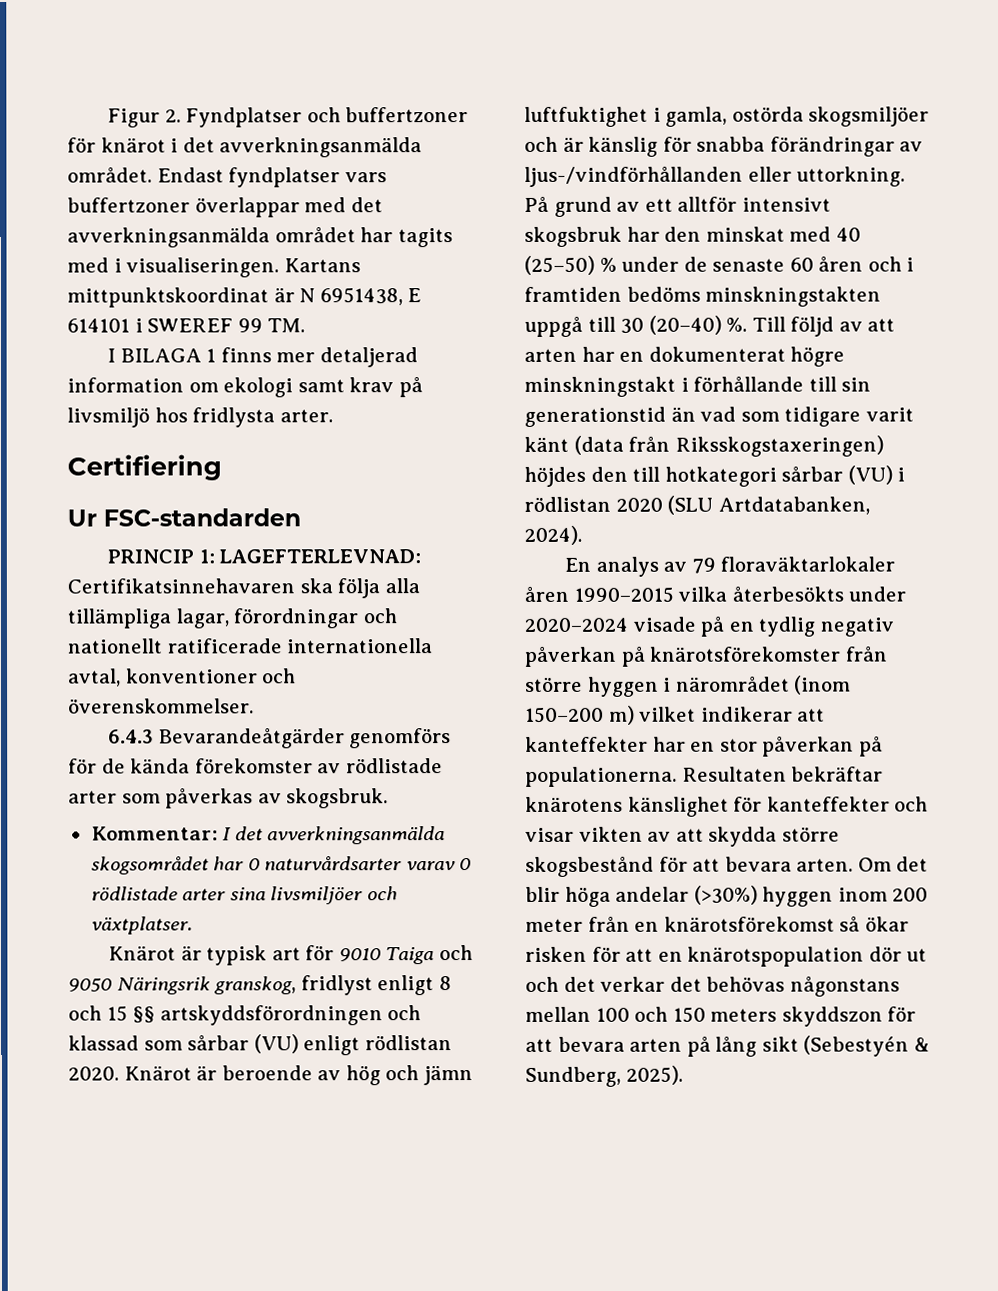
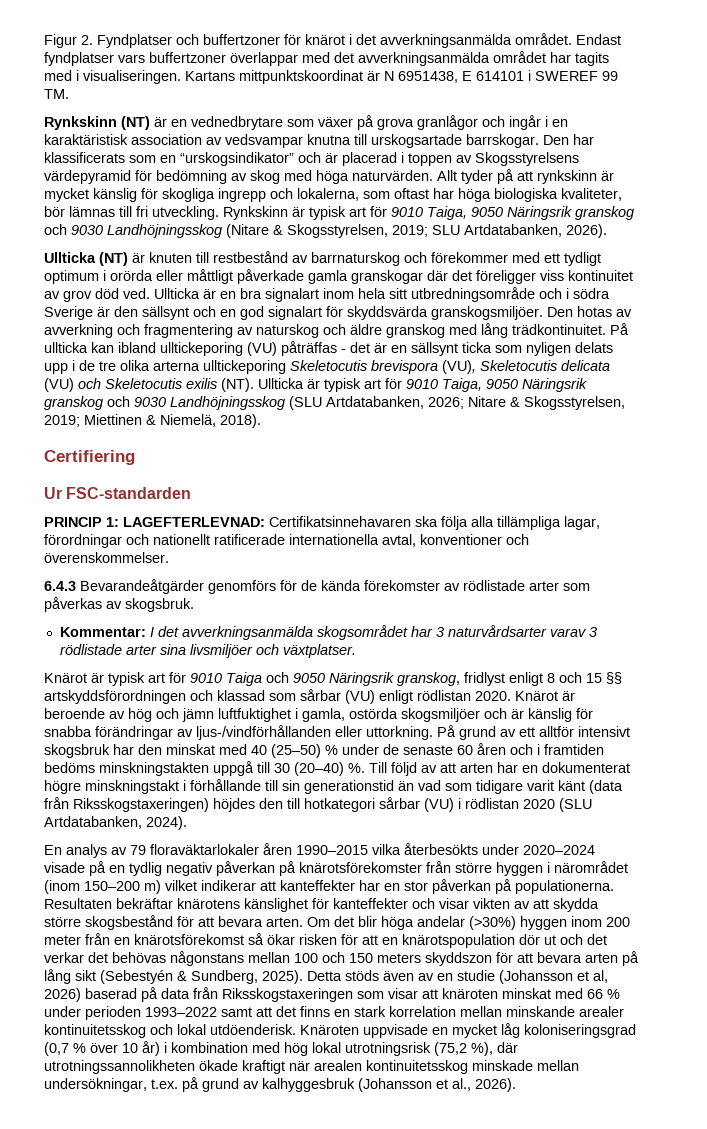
[107,347,418,368] [67,376,423,398] [67,407,333,428] I BILAGA 1 finns mer detaljerad information om ekologi samt krav på livsmiljö hos fridlysta arter. -> [44,115,568,130] [44,134,594,148] [44,152,579,166] [44,169,614,184] [44,188,622,202] [44,206,634,220] [44,224,607,238] [44,251,601,266] [44,269,633,284] [44,287,610,302] [44,306,632,320] [44,323,629,338] [44,341,613,356] [44,360,610,374] [44,378,587,392] [44,396,625,410] [44,414,261,428] Rynkskinn (NT) är en vednedbrytare som växer på grova granlågor och ingår i en karaktäristisk association av vedsvampar knutna till urskogsartade barrskogar. Den har klassificerats som en “urskogsindikator” och är placerad i toppen av Skogsstyrelsens värdepyramid för bedömning av skog med höga naturvärden. Allt tyder på att rynkskinn är mycket känslig för skogliga ingrepp och lokalerna, som oftast har höga biologiska kvaliteter, bör lämnas till fri utveckling. Rynkskinn är typisk art för 9010 Taiga, 9050 Näringsrik granskog och 9030 Landhöjningsskog (Nitare & Skogsstyrelsen, 2019; SLU Artdatabanken, 2026). // Ullticka (NT) är knuten till restbestånd av barrnaturskog och förekommer med ett tydligt optimum i orörda eller måttligt påverkade gamla granskogar där det föreligger viss kontinuitet av grov död ved. Ullticka är en bra signalart inom hela sitt utbredningsområde och i södra Sverige är den sällsynt och en god signalart för skyddsvärda granskogsmiljöer. Den hotas av avverkning och fragmentering av naturskog och äldre granskog med lång trädkontinuitet. På ullticka kan ibland ulltickeporing (VU) påträffas - det är en sällsynt ticka som nyligen delats upp i de tre olika arterna ulltickeporing Skeletocutis brevispora (VU), Skeletocutis delicata (VU) och Skeletocutis exilis (NT). Ullticka är typisk art för 9010 Taiga, 9050 Näringsrik granskog och 9030 Landhöjningsskog (SLU Artdatabanken, 2026; Nitare & Skogsstyrelsen, 2019; Miettinen & Niemelä, 2018).
[247,858,260,871] 0 -> [435,627,444,637] 3
[459,858,472,871] 0 -> [588,627,597,637] 3
(683, 1075) none -> [307,970,608,984] [44,987,620,1002] [44,1006,624,1020] [44,1023,636,1038] [44,1041,518,1056] [44,1060,579,1074] [44,1077,516,1092] Detta stöds även av en studie (Johansson et al, 2026) baserad på data från Riksskogstaxeringen som visar att knäroten minskat med 66 % under perioden 1993–2022 samt att det finns en stark korrelation mellan minskande arealer kontinuitetsskog och lokal utdöenderisk. Knäroten uppvisade en mycket låg koloniseringsgrad (0,7 % över 10 år) i kombination med hög lokal utrotningsrisk (75,2 %), där utrotningssannolikheten ökade kraftigt när arealen kontinuitetsskog minskade mellan undersökningar, t.ex. på grund av kalhyggesbruk (Johansson et al., 2026).

